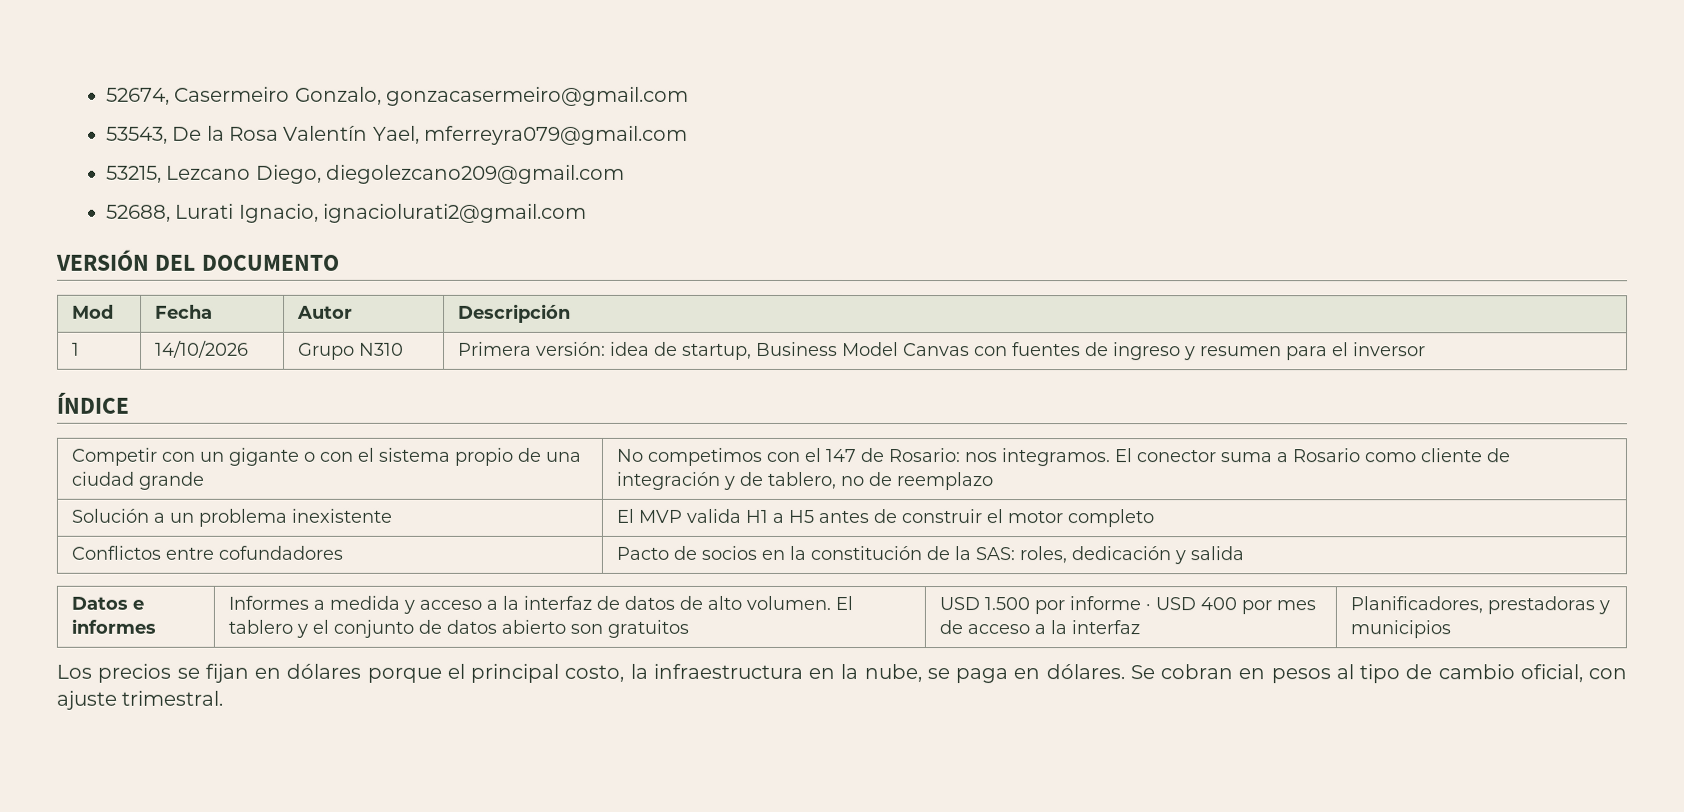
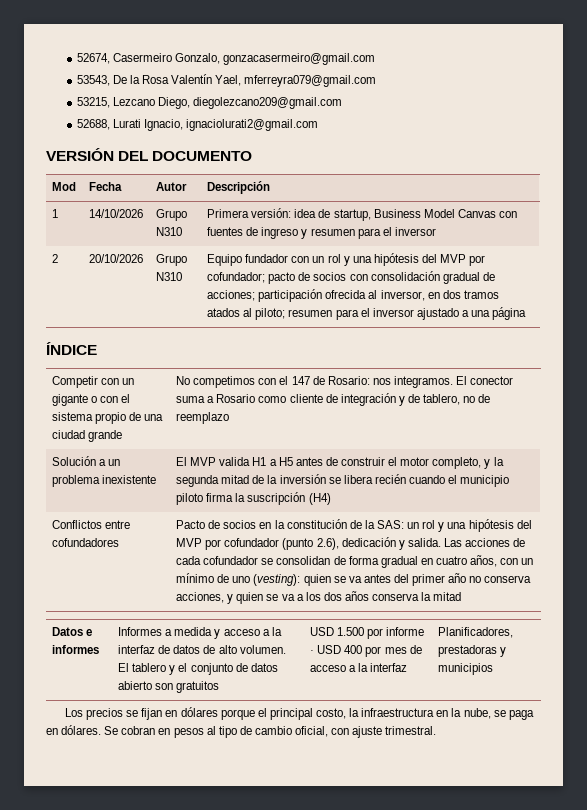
(1426, 349) none -> [52,254,59,263] [89,254,144,263] [156,254,188,266] [156,272,183,281] [207,253,486,266] [207,271,495,284] [207,289,499,302] [207,307,527,320] // 2 | 20/10/2026 | Grupo N310 | Equipo fundador con un rol y una hipótesis del MVP por cofundador; pacto de socios con consolidación gradual de acciones; participación ofrecida al inversor, en dos tramos atados al piloto; resumen para el inversor ajustado a una página
[1066,509,1154,528] completo -> [432,457,504,469] [176,474,510,487] [176,492,331,505] completo, y la segunda mitad de la inversión se libera recién cuando el municipio piloto firma la suscripción (H4)
[1018,546,1244,565] roles, dedicación y salida -> [407,519,532,532] [176,537,526,550] [176,555,534,568] [176,573,532,586] [176,591,462,604] un rol y una hipótesis del MVP por cofundador (punto 2.6), dedicación y salida. Las acciones de cada cofundador se consolidan de forma gradual en cuatro años, con un mínimo de uno (vesting): quien se va antes del primer año no conserva acciones, y quien se va a los dos años conserva la mitad

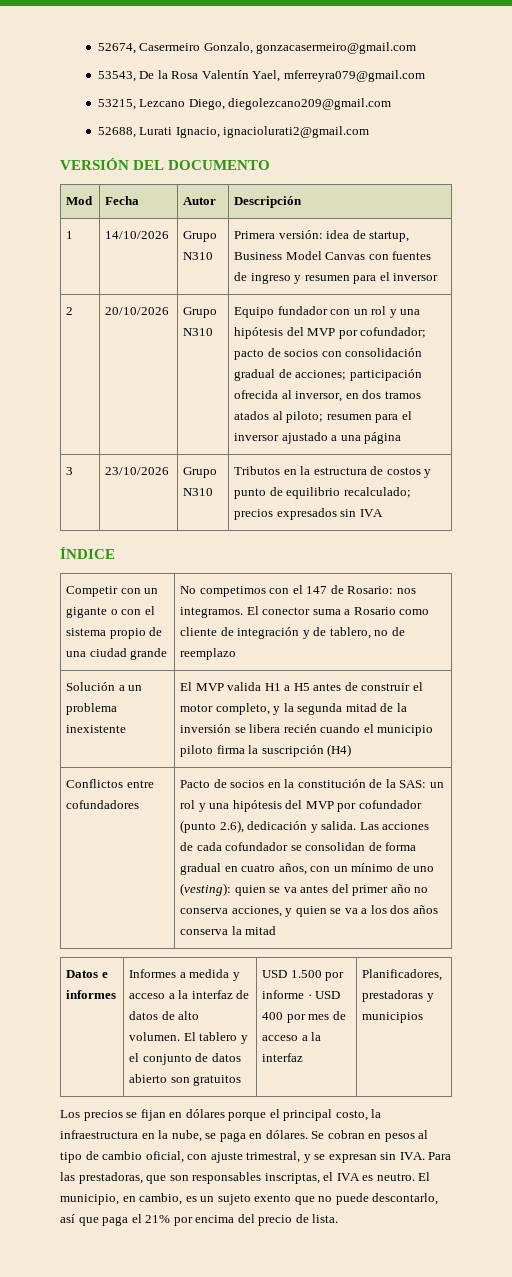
(527, 313) none -> [66,467,74,475] [105,467,170,475] [183,467,218,478] [183,488,214,496] [234,466,432,478] [234,487,411,499] [234,508,383,520] // 3 | 23/10/2026 | Grupo N310 | Tributos en la estructura de costos y punto de equilibrio recalculado; precios expresados sin IVA
[385,726,437,735] trimestral. -> [246,1151,452,1163] [60,1172,431,1184] [60,1193,439,1205] [60,1214,339,1226] trimestral, y se expresan sin IVA. Para las prestadoras, que son responsables inscriptas, el IVA es neutro. El municipio, en cambio, es un sujeto exento que no puede descontarlo, así que paga el 21% por encima del precio de lista.

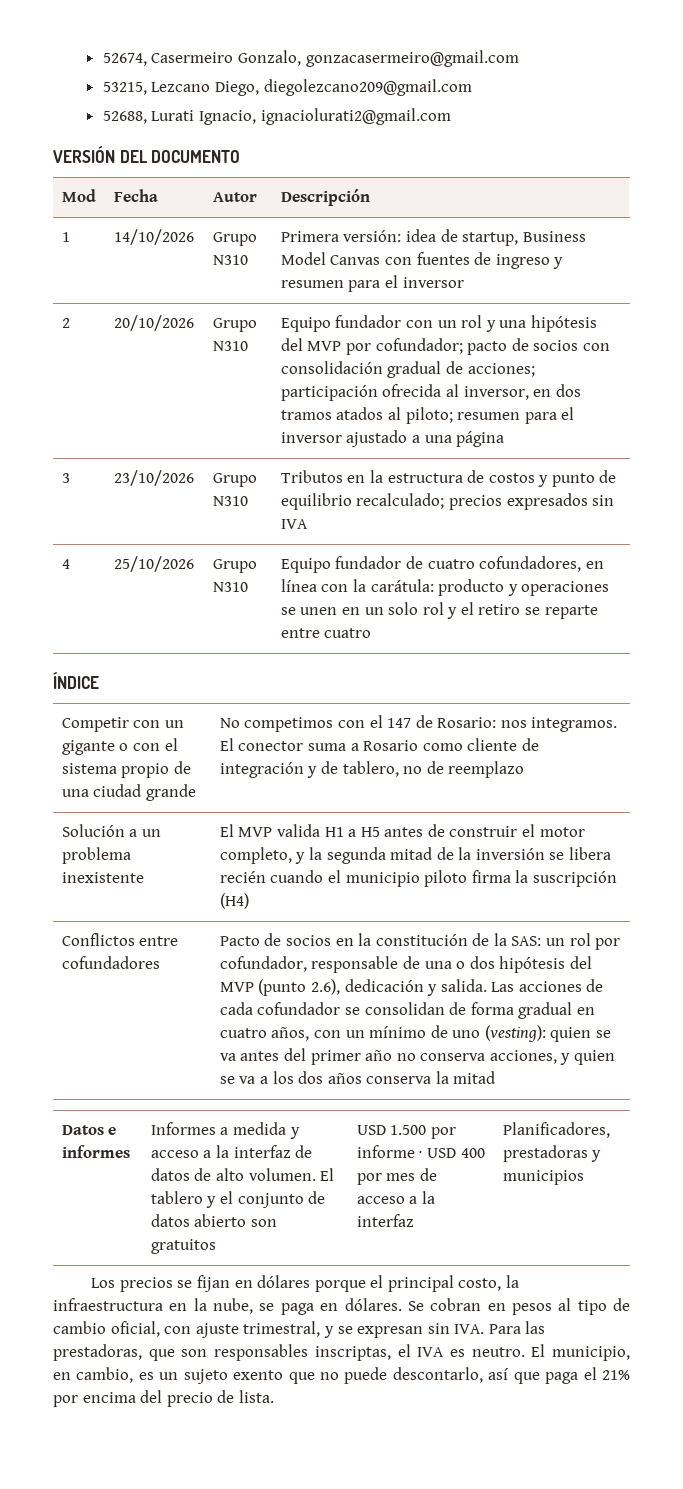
[97,70,425,82] // 53543, De la Rosa Valentín Yael, mferreyra079@gmail.com -> (519, 58) none
(383, 513) none -> [61,559,70,569] [113,556,194,572] [212,559,257,573] [212,582,248,592] [280,556,604,573] [280,579,610,596] [280,602,598,619] [280,628,372,638] // 4 | 25/10/2026 | Grupo N310 | Equipo fundador de cuatro cofundadores, en línea con la carátula: producto y operaciones se unen en un solo rol y el retiro se reparte entre cuatro
[198,800,422,812] y una hipótesis del MVP por cofundador -> [595,938,621,950] [219,956,592,973] [219,982,254,992] por cofundador, responsable de una o dos hipótesis del MVP

